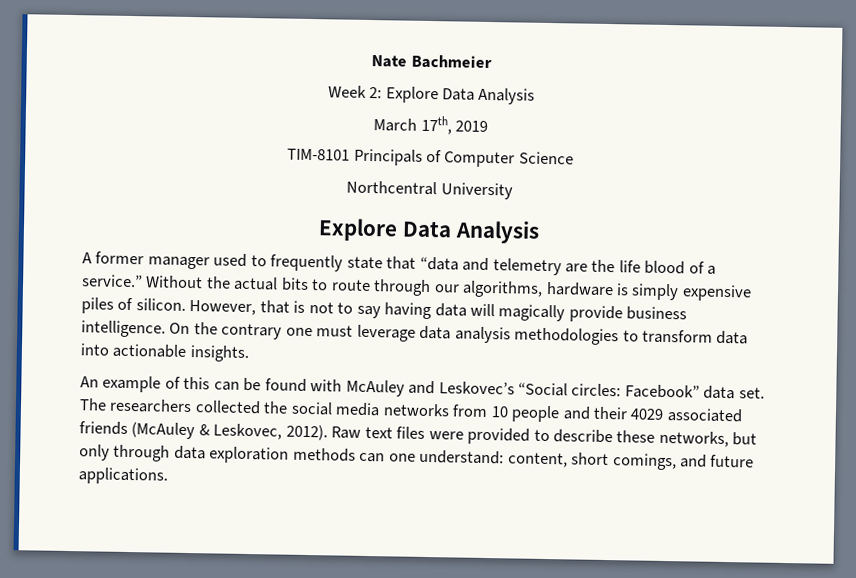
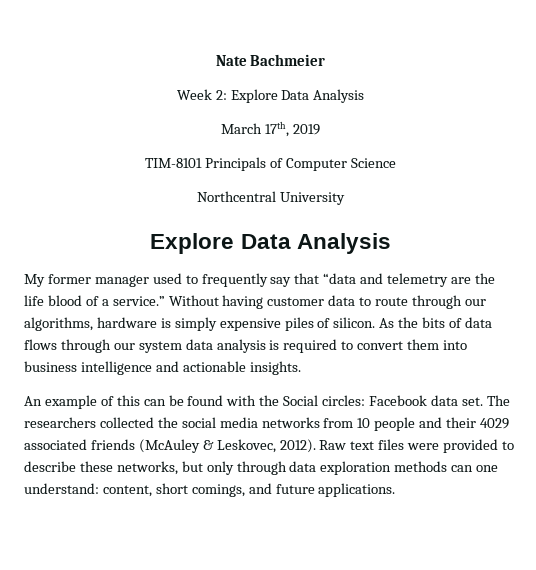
[82,252,92,264] A -> [24,274,45,287] My
[346,256,383,270] state -> [270,277,292,287] say
[205,276,309,291] the actual bits -> [222,295,356,309] having customer data
[189,300,688,323] [81,320,749,346] [80,343,110,356] However, that is not to say having data will magically provide business intelligence. On the contrary one must leverage data analysis methodologies to transform data into -> [379,317,492,328] [24,339,468,353] [24,361,179,375] As the bits of data flows through our system data analysis is required to convert them into business intelligence and
[345,379,700,399] McAuley and Leskovec’s “Social circles: Facebook” -> [259,395,428,406] the Social circles: Facebook

